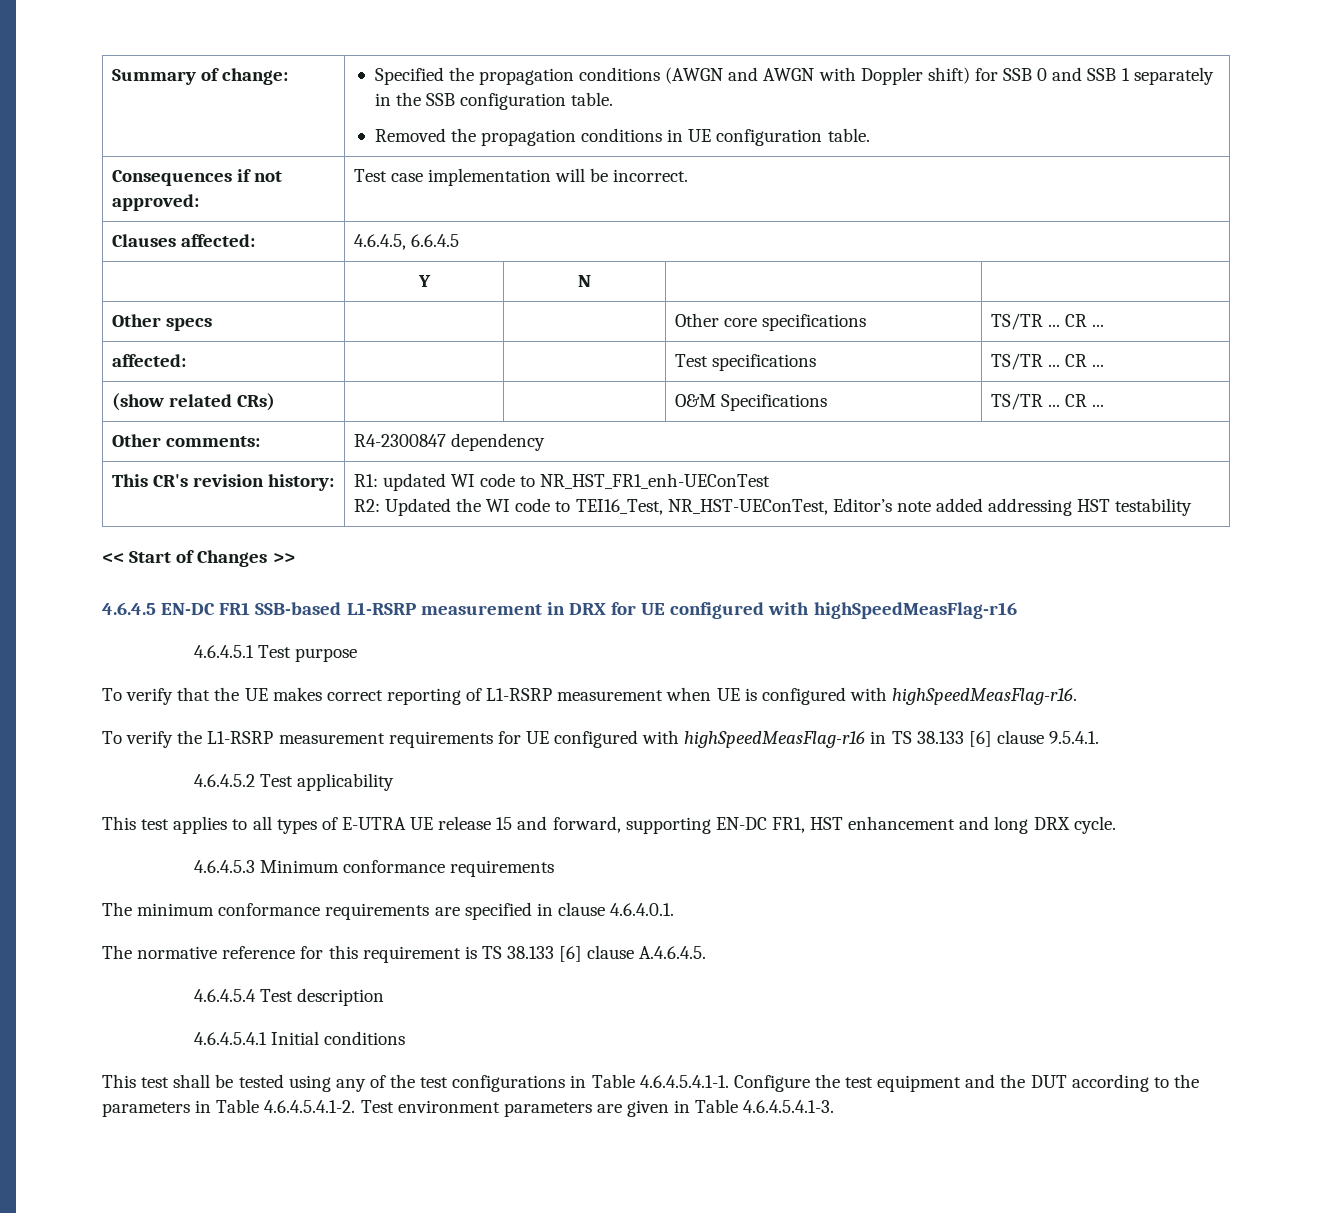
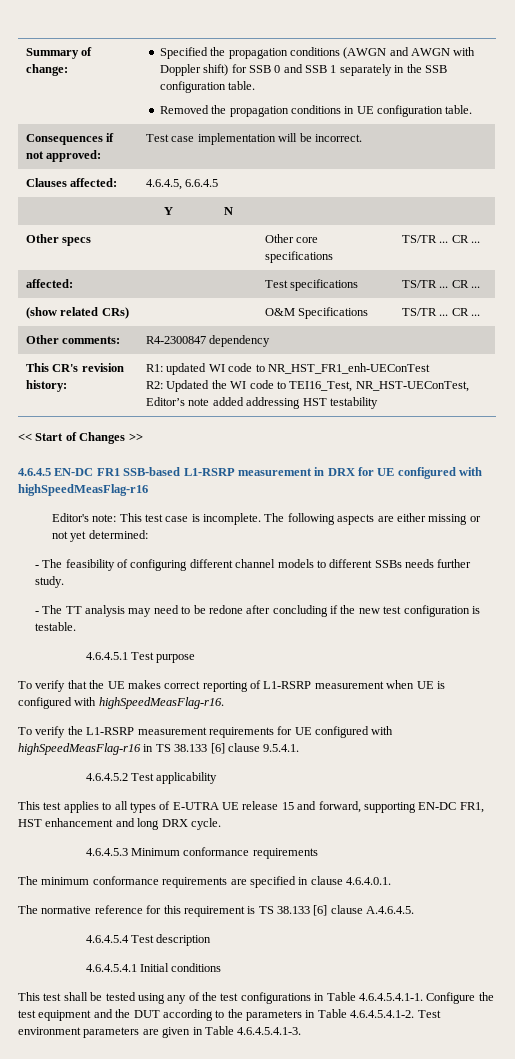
(1017, 610) none -> [51,513,481,525] [51,530,148,542] [34,559,472,571] [34,576,64,588] [34,605,480,617] [34,622,76,631] // Editor's note: This test case is incomplete. The following aspects are either missing or not yet determined: // - The feasibility of configuring different channel models to different SSBs needs further study. // - The TT analysis may need to be redone after concluding if the new test configuration is testable.

